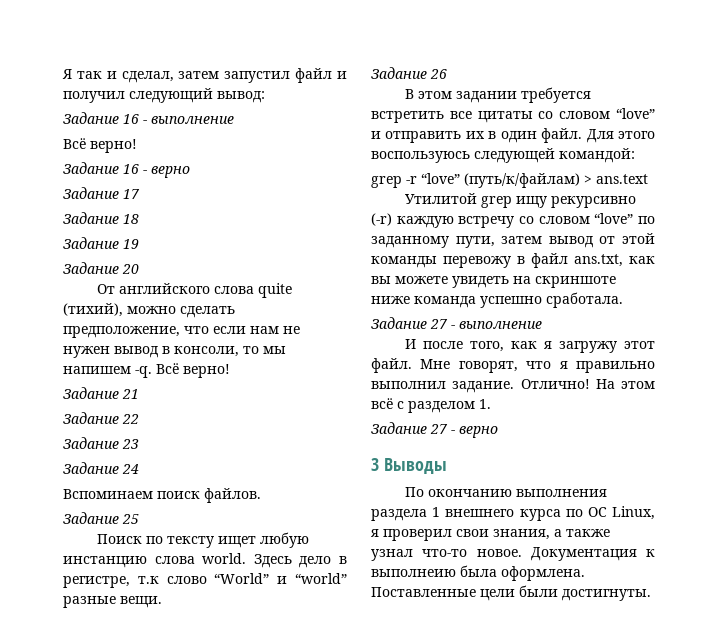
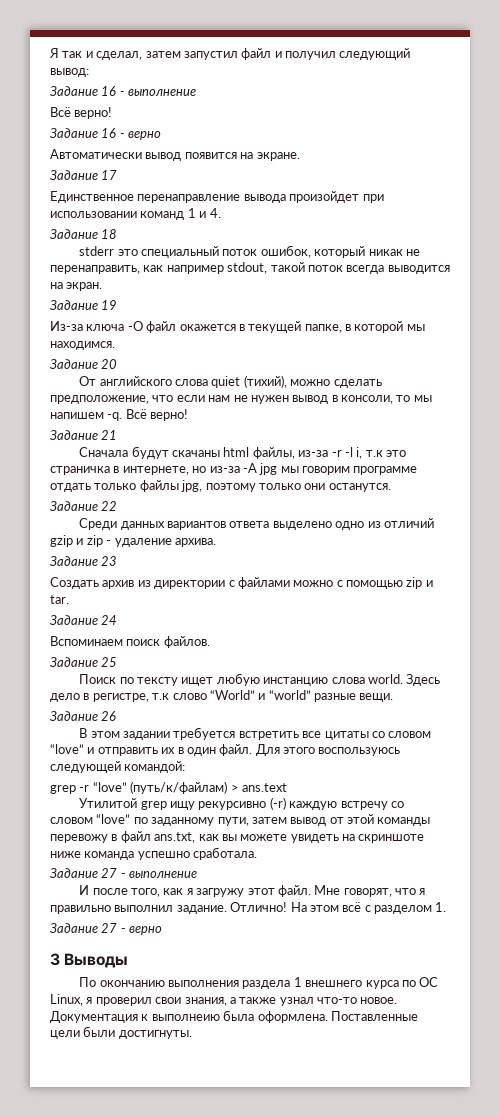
[63,187,140,199] [63,212,139,224] [63,237,139,249] Задание 17 // Задание 18 // Задание 19 -> [50,149,300,161] [49,170,118,180] [50,191,384,203] [50,208,221,220] [49,229,118,239] [79,245,420,258] [50,262,450,274] [50,282,103,291] [49,300,118,310] [50,321,425,333] [50,341,115,350] Автоматически вывод появится на экране. // Задание 17 // Единственное перенаправление вывода произойдет при использовании команд 1 и 4. // Задание 18 // stderr это специальный поток ошибок, который никак не перенаправить, как например stdout, такой поток всегда выводится на экран. // Задание 19 // Из-за ключа -O файл окажется в текущей папке, в которой мы находимся.
[257,283,292,298] quite -> [211,376,241,388] quiet
[63,412,139,424] [63,437,139,449] Задание 22 // Задание 23 -> [79,446,407,459] [50,463,418,475] [50,480,391,492] [49,501,118,511] [79,518,434,530] [50,535,216,547] [49,556,118,566] [50,577,433,589] [50,595,69,604] Сначала будут скачаны html файлы, из-за -r -l i, т.к это страничка в интернете, но из-за -A jpg мы говорим программе отдать только файлы jpg, поэтому только они останутся. // Задание 22 // Среди данных вариантов ответа выделено одно из отличий gzip и zip - удаление архива. // Задание 23 // Создать архив из директории с файлами можно с помощью zip и tar.

